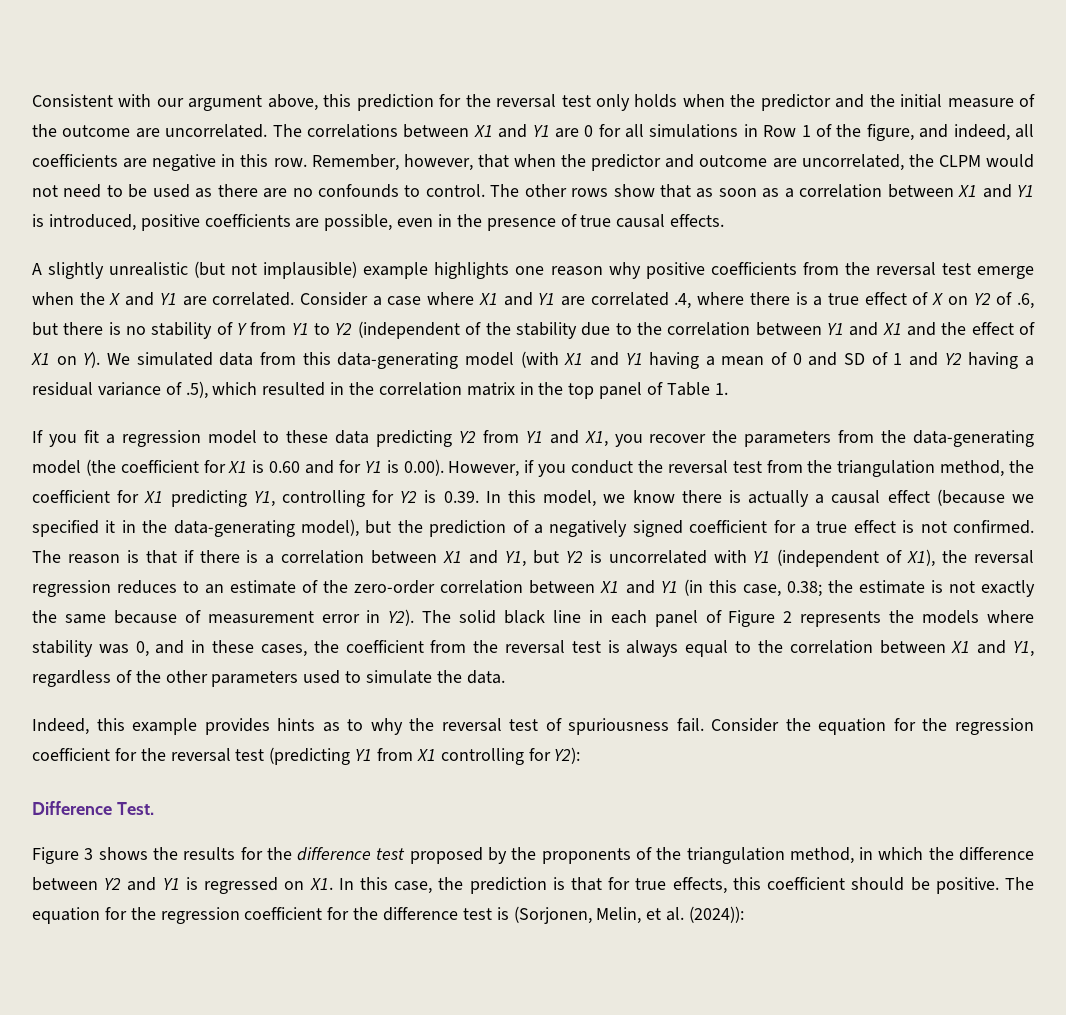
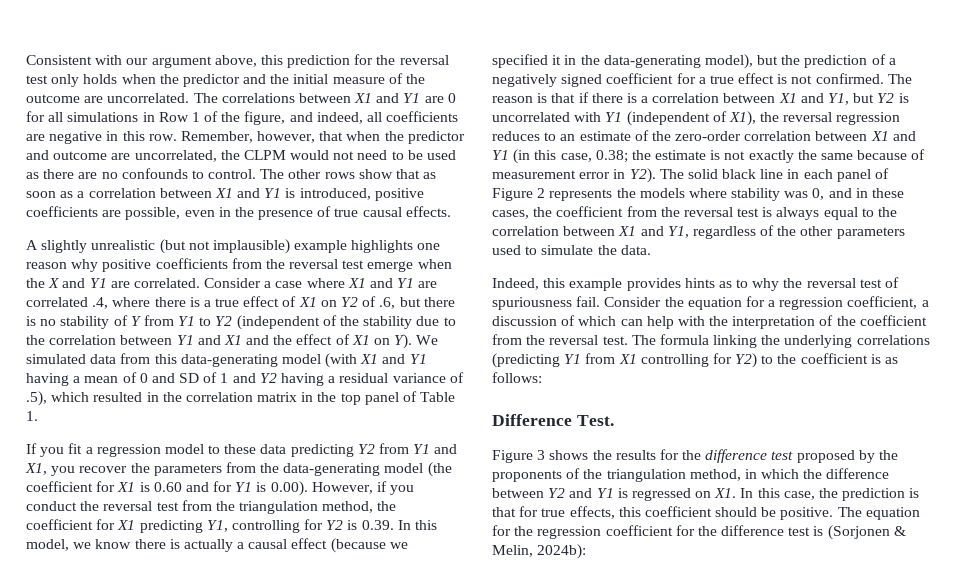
[932,293,944,305] X -> [298,297,317,307] X1
[922,718,1034,735] [32,748,265,762] the regression coefficient for the reversal test -> [768,296,929,310] [492,315,927,329] [492,334,930,348] a regression coefficient, a discussion of which can help with the interpretation of the coefficient from the reversal test. The formula linking the underlying correlations
[554,747,581,764] Y2): -> [735,353,899,368] [492,372,542,383] Y2) to the coefficient is as follows:
[513,906,745,924] (Sorjonen, Melin, et al. (2024)): -> [827,525,906,540] [492,544,587,559] (Sorjonen & Melin, 2024b):

